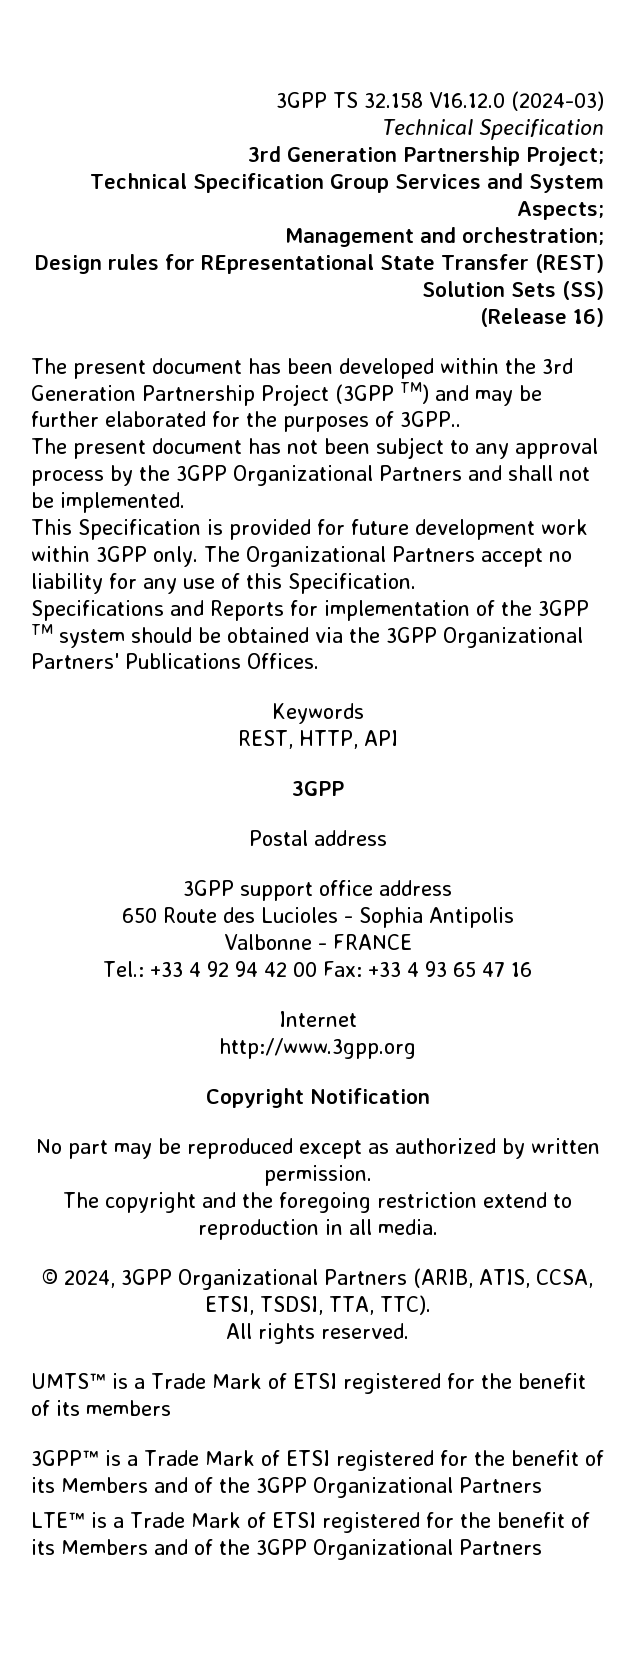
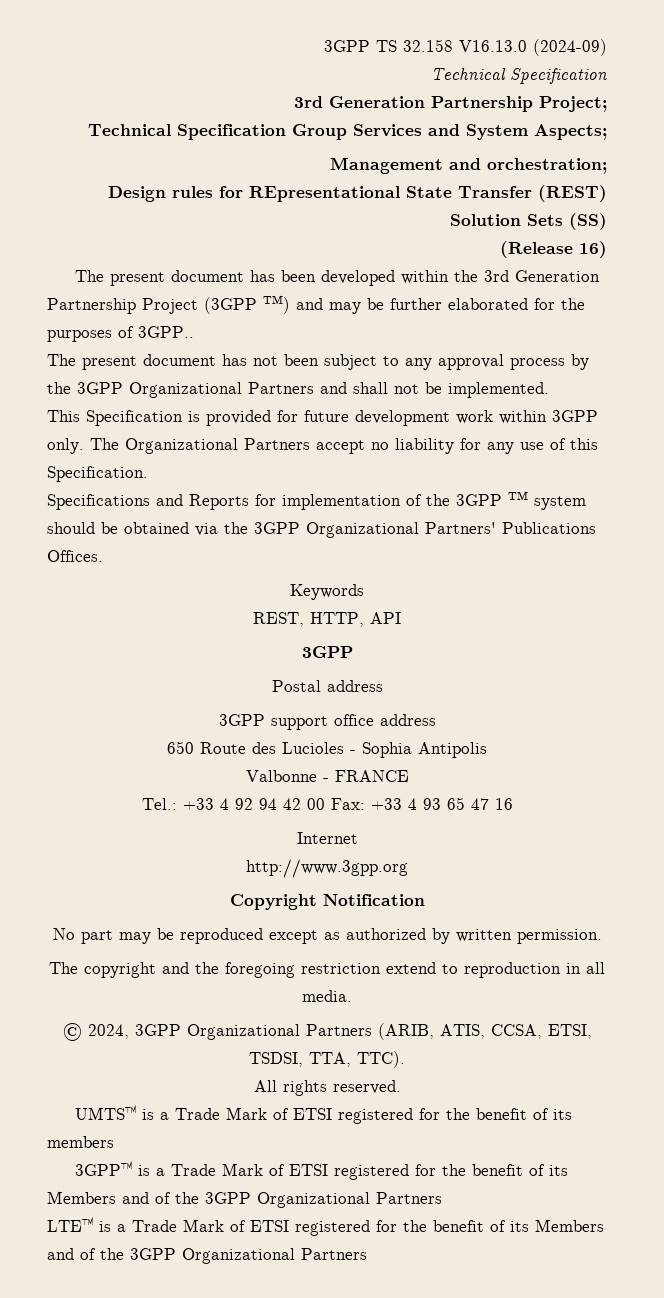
[429,91,604,111] V16.12.0 (2024-03) -> [459,39,607,56] V16.13.0 (2024-09)

